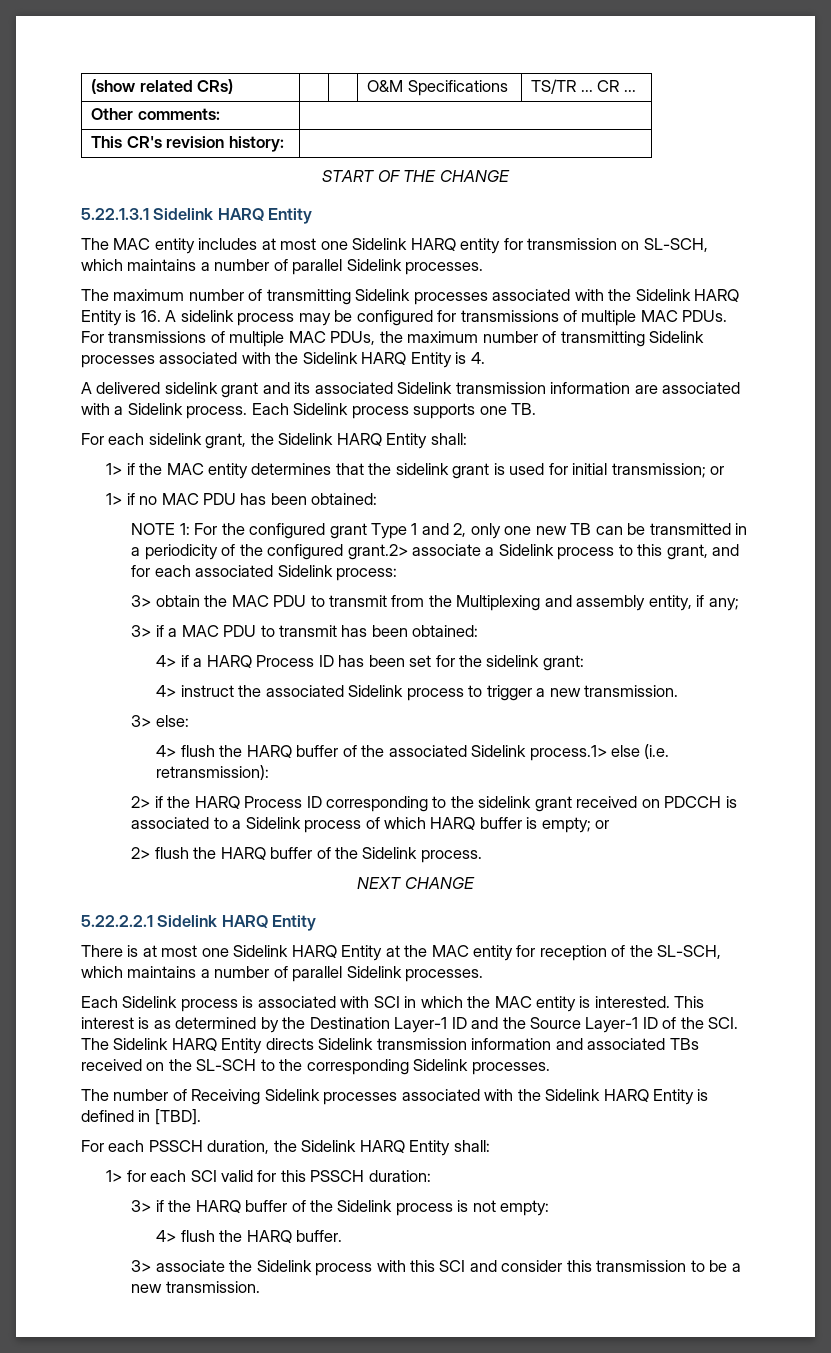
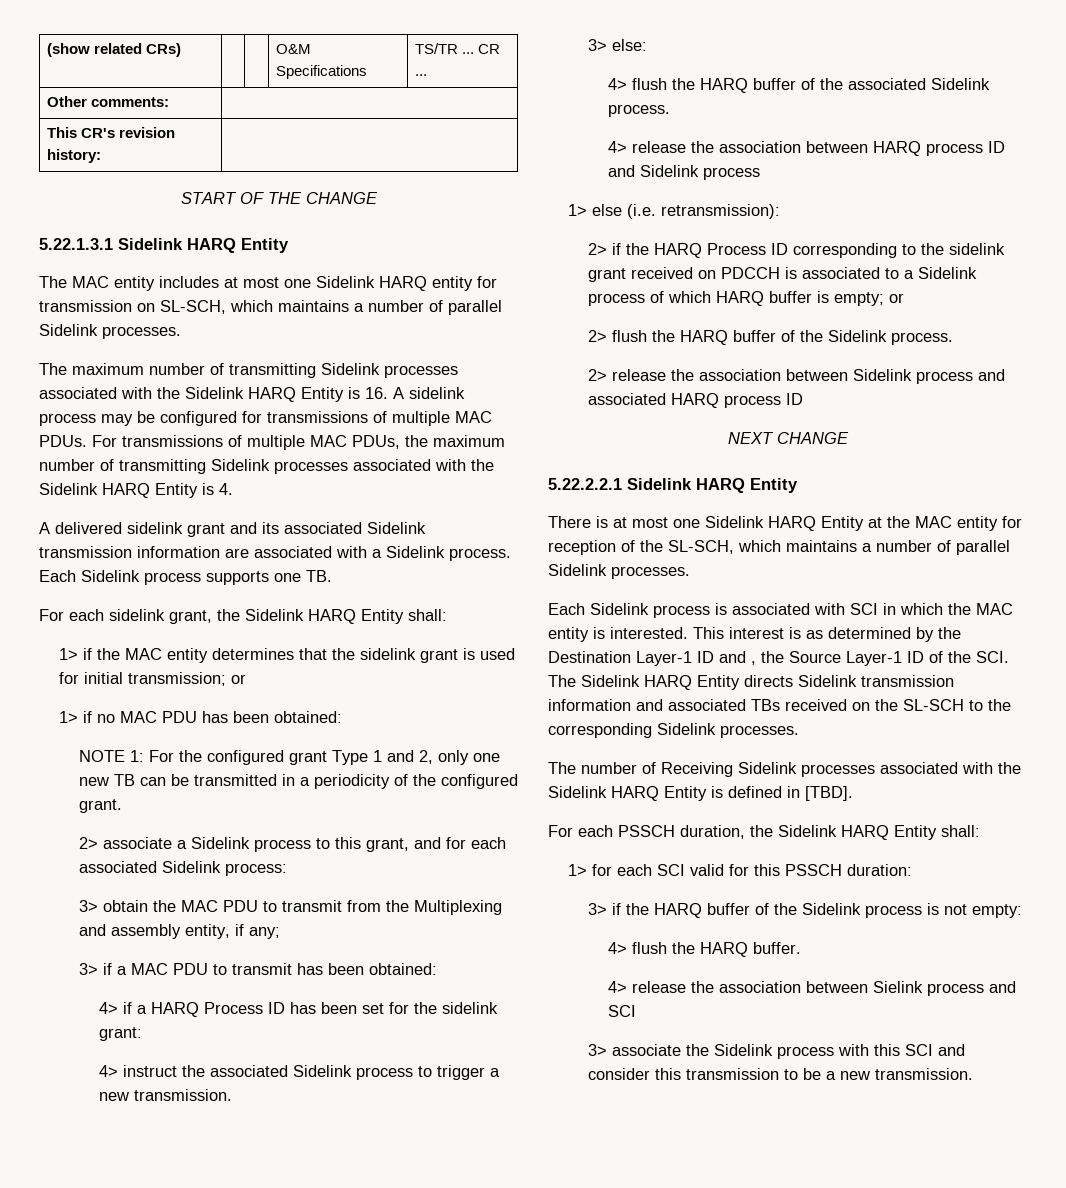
[347,544,408,560] grant.2> -> [78,799,122,813] [78,837,98,849] grant. // 2>
[529,745,607,761] process.1> -> [607,104,670,117] [607,141,1005,156] [607,165,760,180] [567,204,587,216] process. // 4> release the association between HARQ process ID and Sidelink process // 1>
(482, 856) none -> [587,369,1005,384] [587,393,803,408] // 2> release the association between Sidelink process and associated HARQ process ID
(499, 1023) none -> [751,661,756,665] ,
(343, 1236) none -> [607,981,1016,996] [607,1005,636,1017] // 4> release the association between Sielink process and SCI

